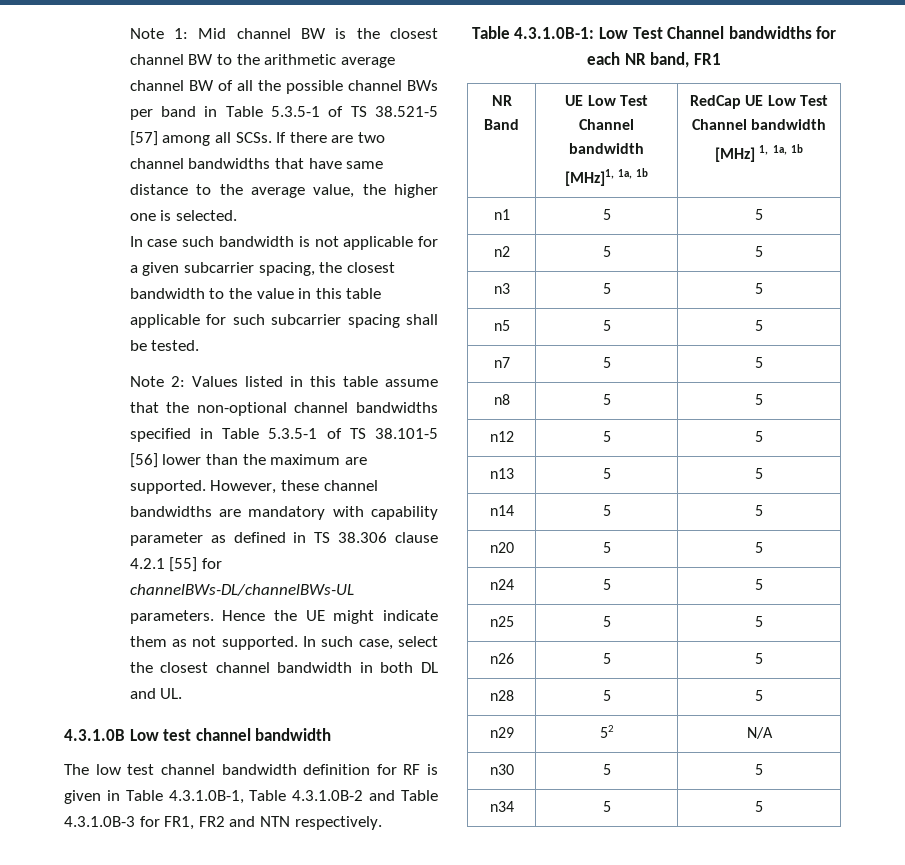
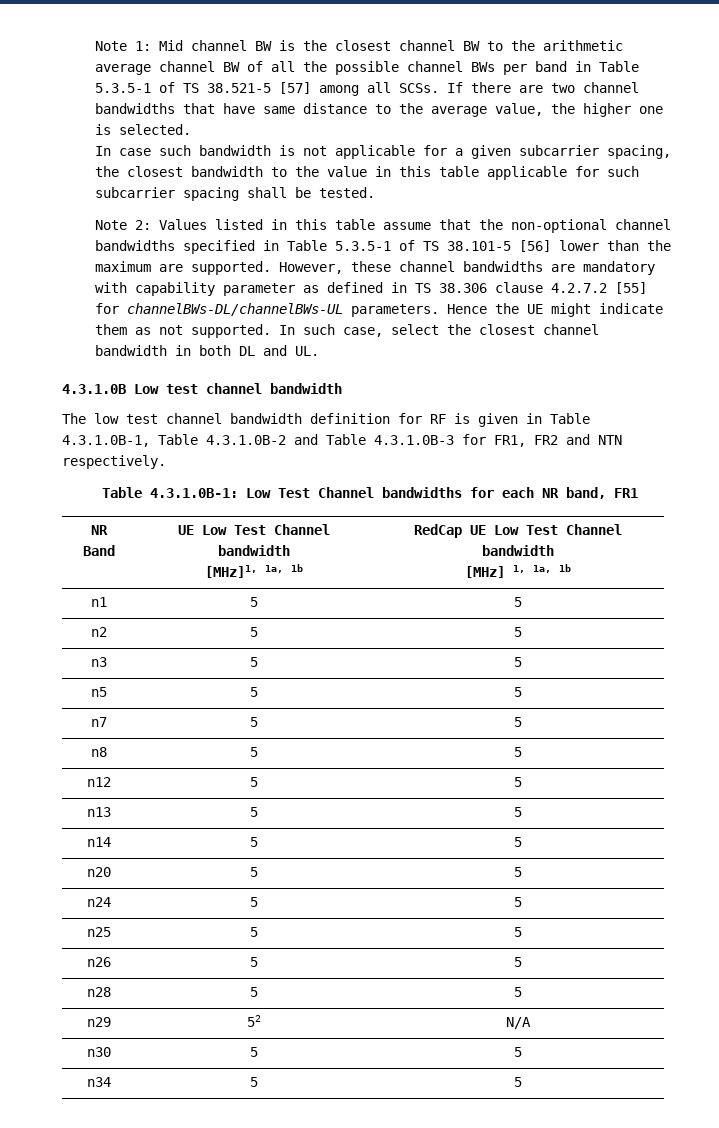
[129,558,165,569] 4.2.1 -> [550,283,607,293] 4.2.7.2

